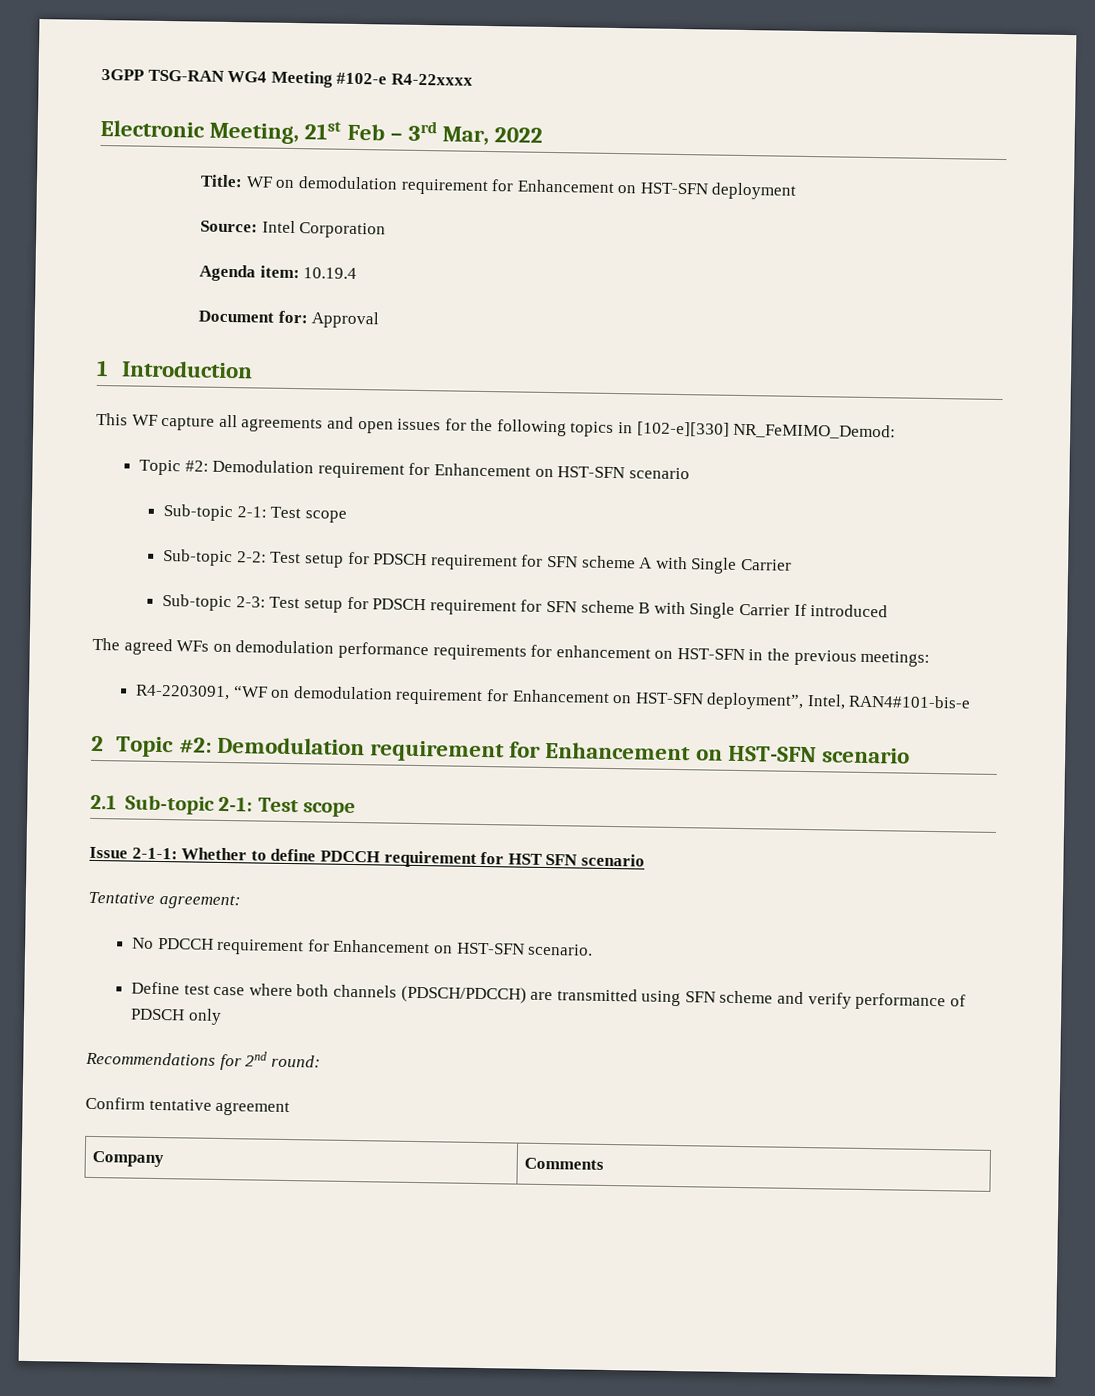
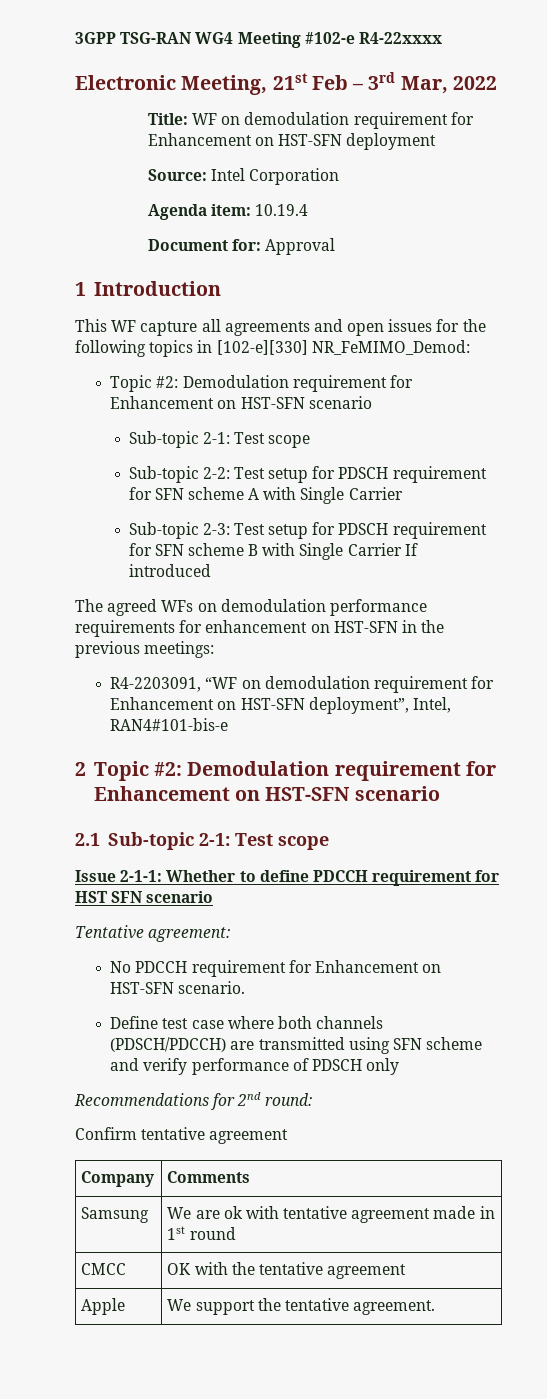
(604, 1163) none -> [81,1207,150,1223] [167,1206,495,1223] [167,1226,236,1240] [81,1263,127,1275] [167,1262,407,1279] [81,1298,126,1315] [167,1298,436,1315] // Samsung | We are ok with tentative agreement made in 1st round // CMCC | OK with the tentative agreement // Apple | We support the tentative agreement.

